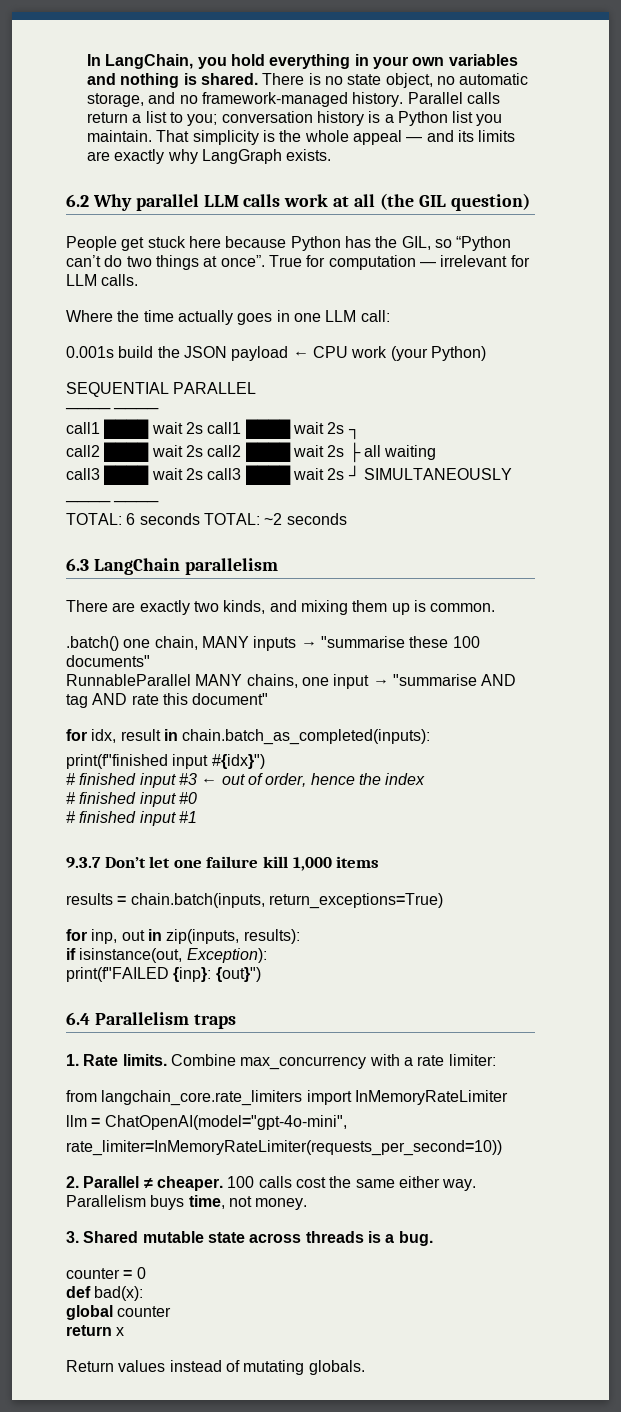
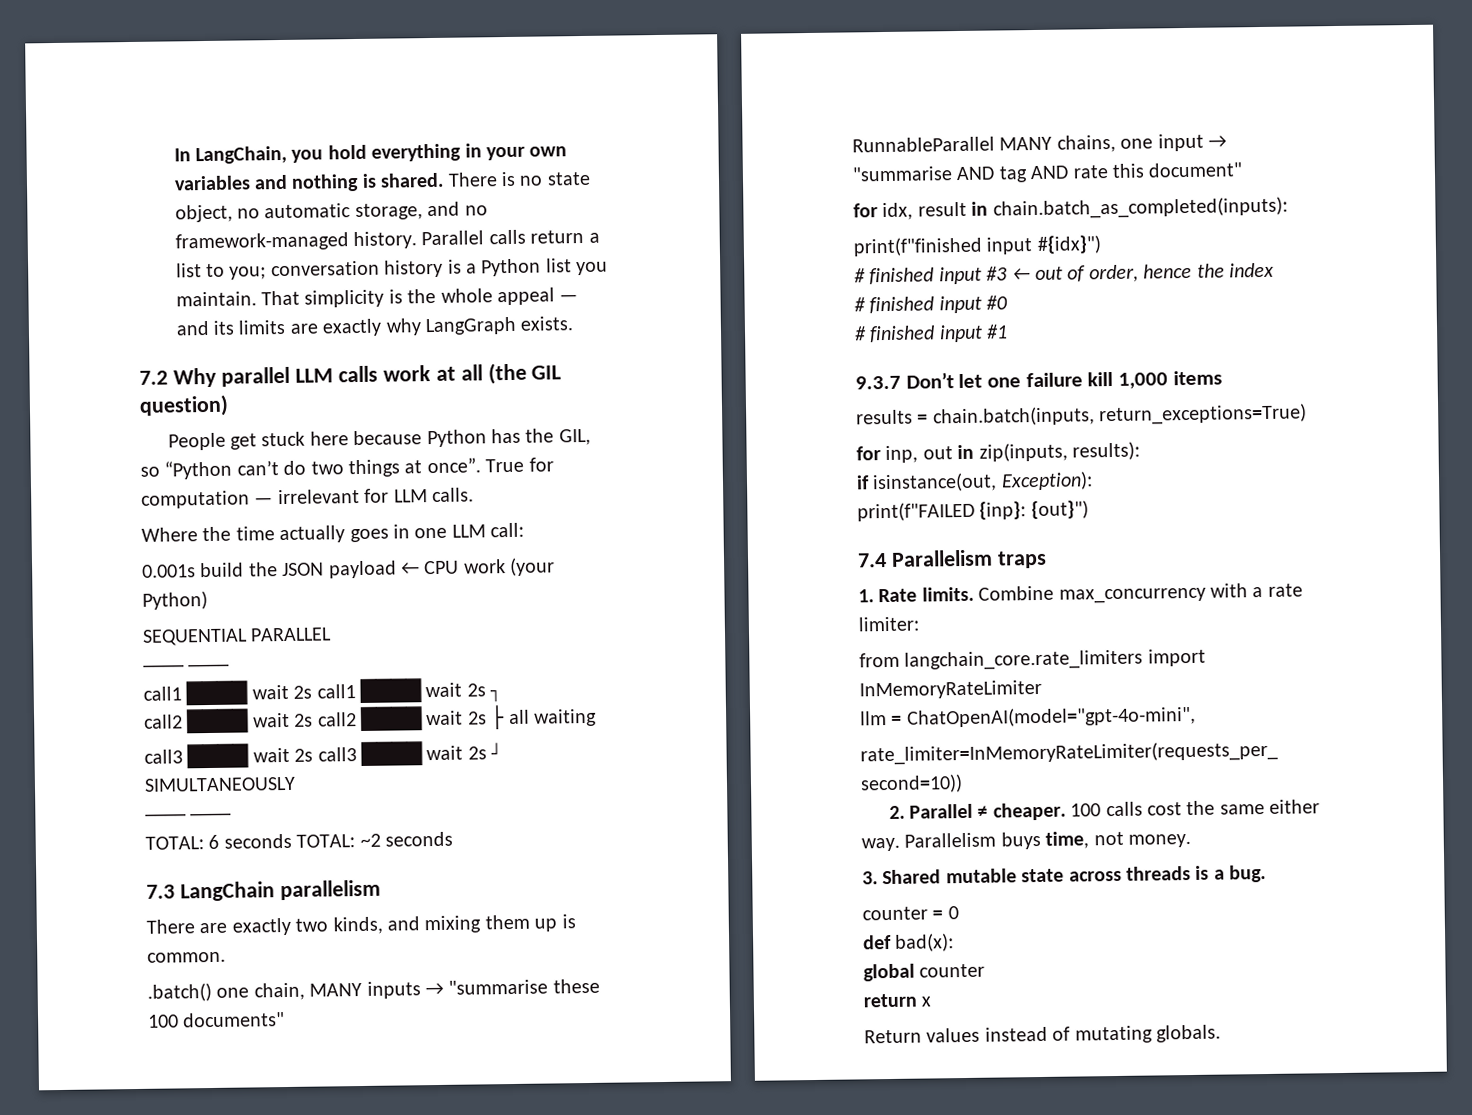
[66,194,89,207] 6.2 -> [139,370,168,385] 7.2
[66,558,89,571] 6.3 -> [146,884,175,899] 7.3
[66,1012,90,1025] 6.4 -> [857,553,887,568] 7.4

